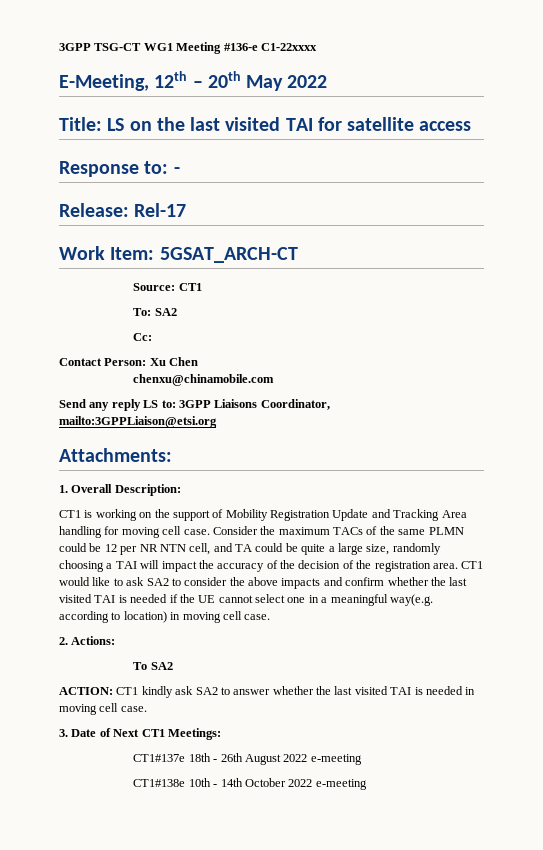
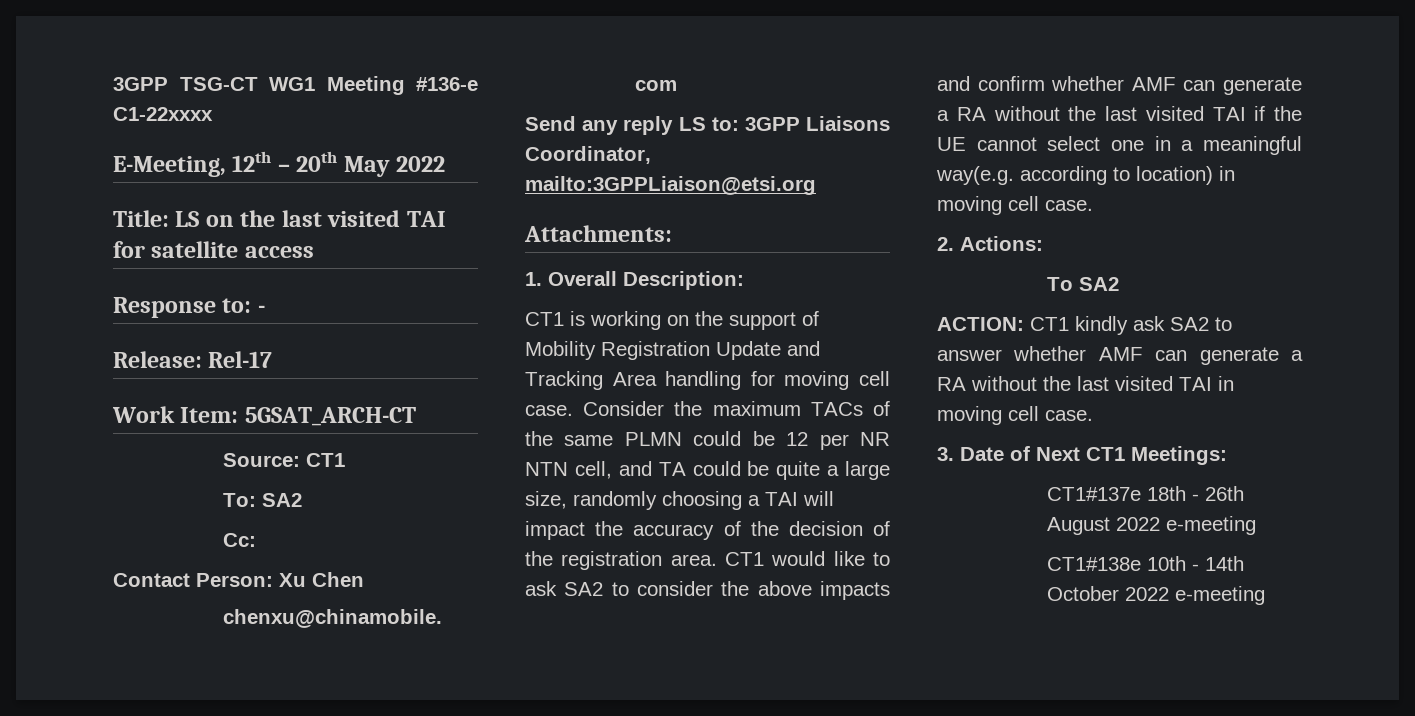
[430,577,468,586] [59,594,168,603] the last visited TAI is needed -> [1131,77,1302,95] [937,106,1246,121] AMF can generate a RA without the last visited TAI
[316,686,463,695] the last visited TAI is needed -> [1098,347,1303,365] [937,376,1212,391] AMF can generate a RA without the last visited TAI

